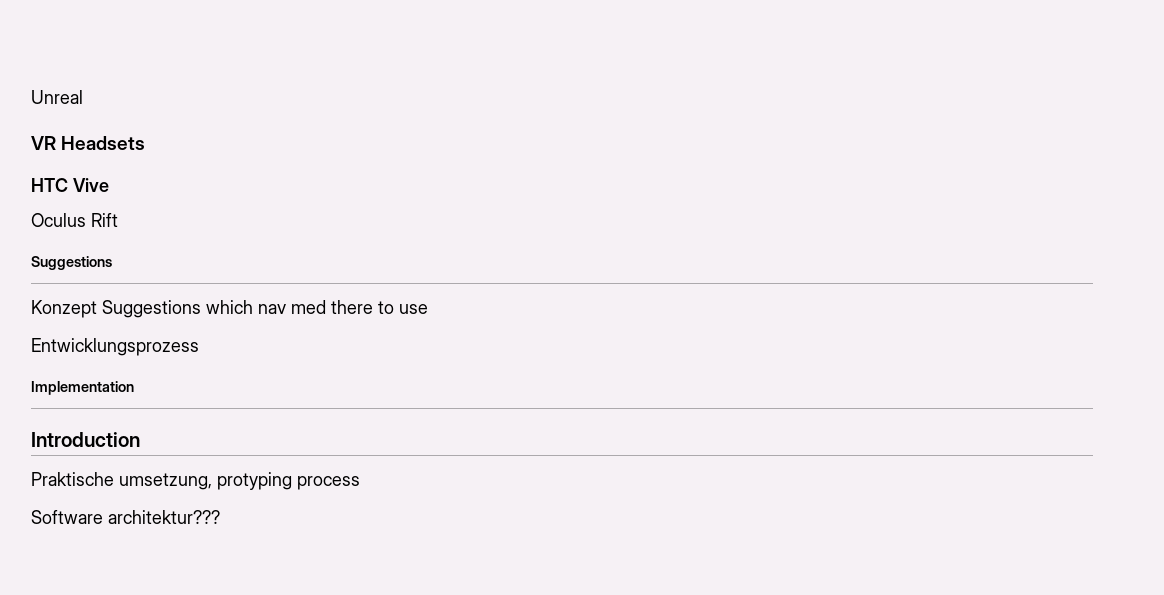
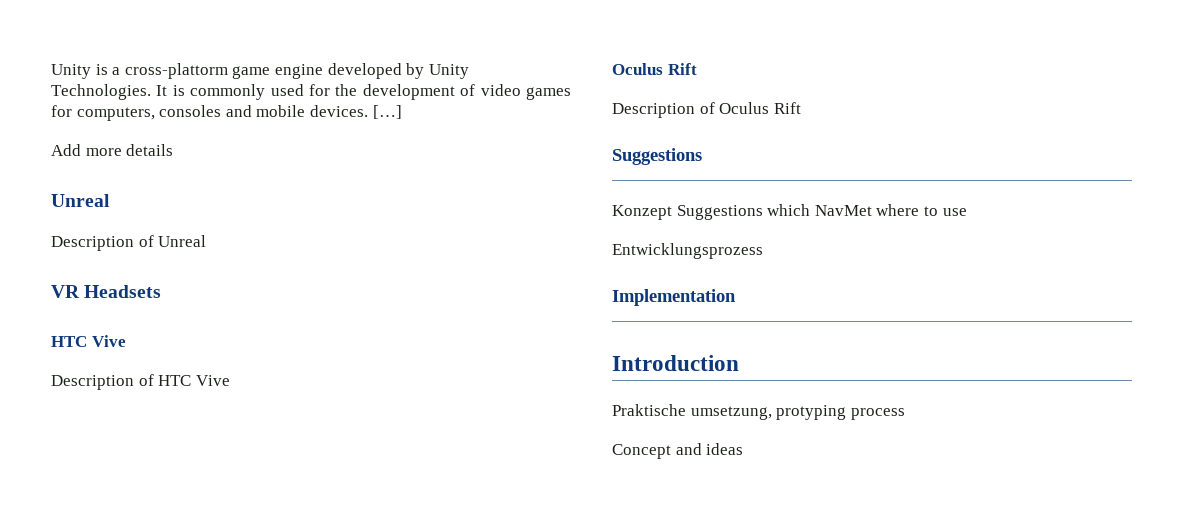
(31, 97) none -> [51,63,469,79] [51,84,571,100] [51,105,402,121] [51,144,174,156] [51,194,110,207] [51,235,154,251] Unity is a cross-plattorm game engine developed by Unity Technologies. It is commonly used for the development of video games for computers, consoles and mobile devices. […] // Add more details // Unreal // Description of
(109, 185) none -> [51,374,230,390] [612,63,697,75] [612,102,715,118] Description of HTC Vive // Oculus Rift // Description of
[258,300,373,314] nav med there -> [814,204,920,216] NavMet where
[31,510,220,524] Software architektur??? -> [612,443,744,459] Concept and ideas

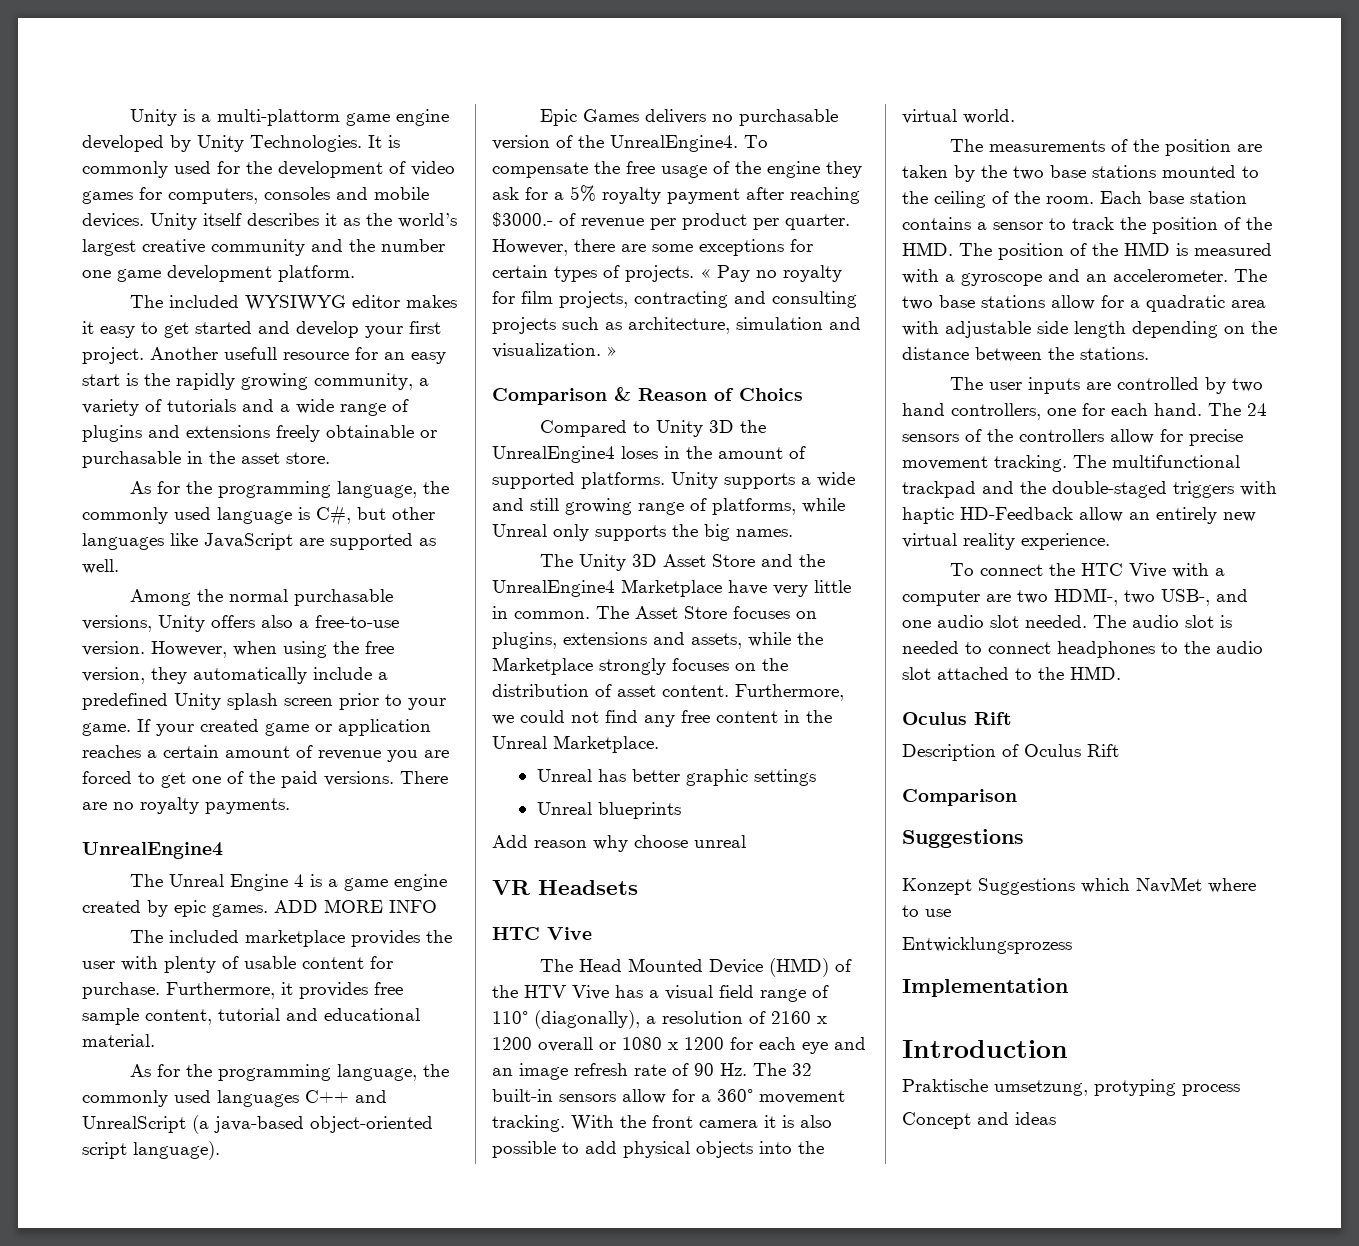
[124,63,228,79] cross-plattorm -> [216,109,340,126] multi-plattorm
[372,105,402,119] [51,144,174,156] [51,194,110,207] [51,235,207,251] [51,285,162,298] [51,335,126,347] [51,374,230,390] […] // Add more details // Unreal // Description of Unreal // VR Headsets // HTC Vive // Description of HTC Vive -> [150,213,457,230] [82,239,445,256] [82,265,355,282] [129,295,457,311] [82,321,441,338] [82,347,446,364] [82,373,429,390] [82,399,409,416] [82,425,437,442] [82,451,330,468] [129,481,449,498] [82,505,435,526] [82,533,436,550] [82,559,119,574] [129,589,393,606] [82,615,399,632] [82,641,394,658] [82,667,388,684] [82,693,446,710] [82,719,431,736] [82,745,449,762] [82,771,448,788] [82,797,290,814] [82,842,223,859] [129,874,447,891] [82,899,437,917] [129,930,452,947] [82,956,393,973] [82,982,403,999] [82,1008,420,1025] [82,1034,155,1047] [129,1064,449,1081] [82,1090,387,1107] [82,1115,433,1134] [82,1141,220,1160] [539,109,838,126] [492,135,768,152] [492,161,862,178] [492,185,860,204] [492,212,850,230] [492,239,813,256] [492,265,842,282] [492,291,857,308] [492,317,861,334] [492,343,618,358] [492,387,803,405] [539,420,766,437] [492,446,806,463] [492,472,855,489] [492,498,845,515] [492,524,793,541] [539,554,825,571] [492,579,851,597] [492,606,817,619] [492,632,823,649] [492,657,788,675] [492,684,844,701] [492,710,832,727] [492,735,659,753] [536,769,816,786] [536,802,681,819] [492,835,746,852] [492,880,638,895] [492,927,592,940] [539,958,852,977] [492,985,829,1002] [492,1010,827,1029] [492,1037,866,1054] [492,1063,812,1080] [492,1089,845,1104] [492,1115,832,1132] [492,1141,824,1158] [902,109,1015,124] [949,139,1262,156] [902,165,1259,182] [902,191,1247,208] [902,217,1272,234] [902,242,1272,260] [902,269,1267,286] [902,295,1266,312] [902,321,1277,338] [902,347,1149,362] [949,377,1263,394] [902,403,1267,420] [902,429,1243,446] [902,455,1240,472] [902,481,1277,498] [902,507,1256,524] [902,533,1110,550] [949,563,1225,578] [902,588,1248,606] [902,615,1232,628] [902,641,1263,658] [902,666,1121,680] Unity itself describes it as the world’s largest creative community and the number one game development platform. // The included WYSIWYG editor makes it easy to get started and develop your first project. Another usefull resource for an easy start is the rapidly growing community, a variety of tutorials and a wide range of plugins and extensions freely obtainable or purchasable in the asset store. // As for the programming language, the commonly used language is C#, but other languages like JavaScript are supported as well. // Among the normal purchasable versions, Unity offers also a free-to-use version. However, when using the free version, they automatically include a predefined Unity splash screen prior to your game. If your created game or application reaches a certain amount of revenue you are forced to get one of the paid versions. There are no royalty payments. // UnrealEngine4 // The Unreal Engine 4 is a game engine created by epic games. ADD MORE INFO // The included marketplace provides the user with plenty of usable content for purchase. Furthermore, it provides free sample content, tutorial and educational material. // As for the programming language, the commonly used languages C++ and UnrealScript (a java-based object-oriented script language). // Epic Games delivers no purchasable version of the UnrealEngine4. To compensate the free usage of the engine they ask for a 5% royalty payment after reaching $3000.- of revenue per product per quarter. However, there are some exceptions for certain types of projects. « Pay no royalty for film projects, contracting and consulting projects such as architecture, simulation and visualization. » // Comparison & Reason of Choics // Compared to Unity 3D the UnrealEngine4 loses in the amount of supported platforms. Unity supports a wide and still growing range of platforms, while Unreal only supports the big names. // The Unity 3D Asset Store and the UnrealEngine4 Marketplace have very little in common. The Asset Store focuses on plugins, extensions and assets, while the Marketplace strongly focuses on the distribution of asset content. Furthermore, we could not find any free content in the Unreal Marketplace. // Unreal has better graphic settings // Unreal blueprints // Add reason why choose unreal // VR Headsets // HTC Vive // The Head Mounted Device (HMD) of the HTV Vive has a visual field range of 110° (diagonally), a resolution of 2160 x 1200 overall or 1080 x 1200 for each eye and an image refresh rate of 90 Hz. The 32 built-in sensors allow for a 360° movement tracking. With the front camera it is also possible to add physical objects into the virtual world. // The measurements of the position are taken by the two base stations mounted to the ceiling of the room. Each base station contains a sensor to track the position of the HMD. The position of the HMD is measured with a gyroscope and an accelerometer. The two base stations allow for a quadratic area with adjustable side length depending on the distance between the stations. // The user inputs are controlled by two hand controllers, one for each hand. The 24 sensors of the controllers allow for precise movement tracking. The multifunctional trackpad and the double-staged triggers with haptic HD-Feedback allow an entirely new virtual reality experience. // To connect the HTC Vive with a computer are two HDMI-, two USB-, and one audio slot needed. The audio slot is needed to connect headphones to the audio slot attached to the HMD.
(801, 108) none -> [902,789,1017,806] // Comparison

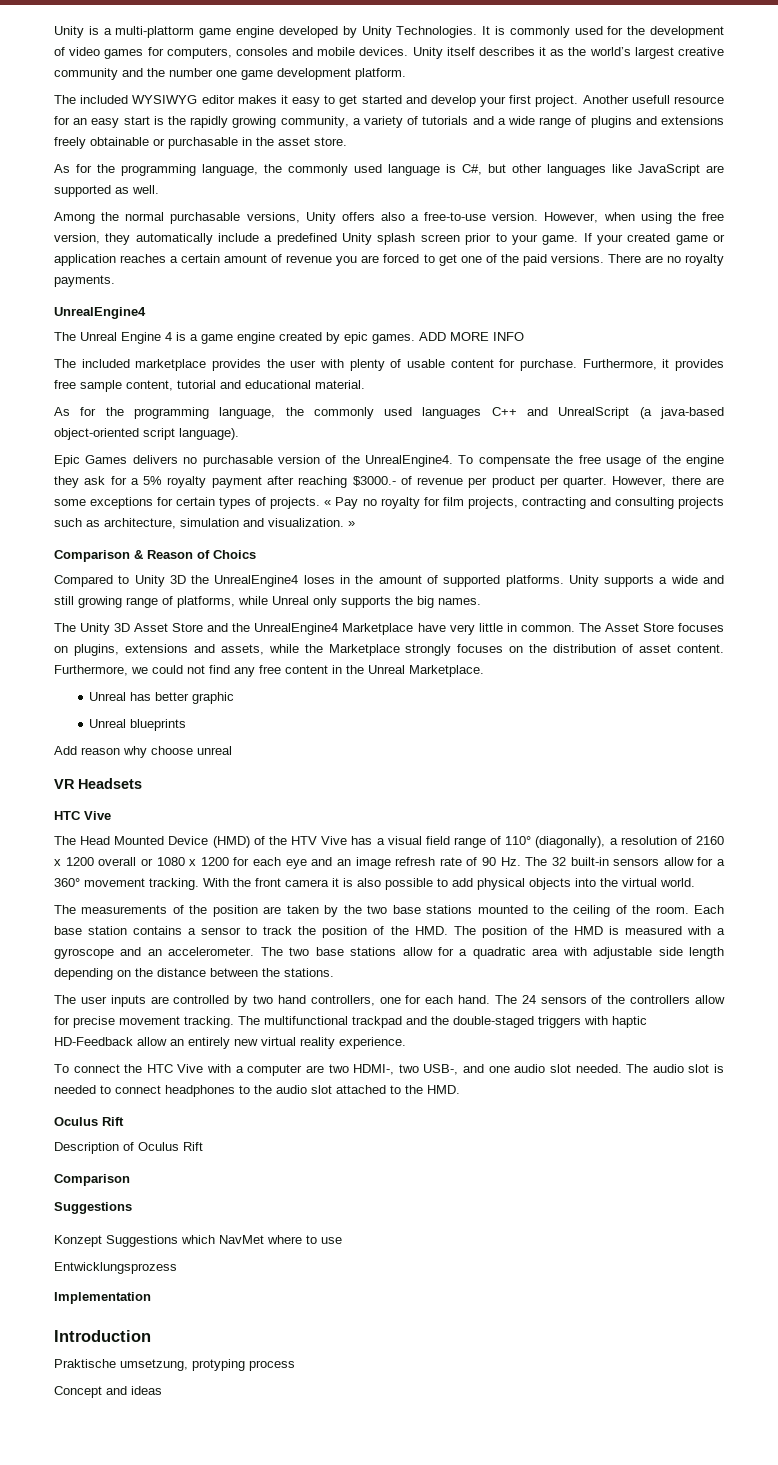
[753,769,816,786] settings -> (235, 698) none

